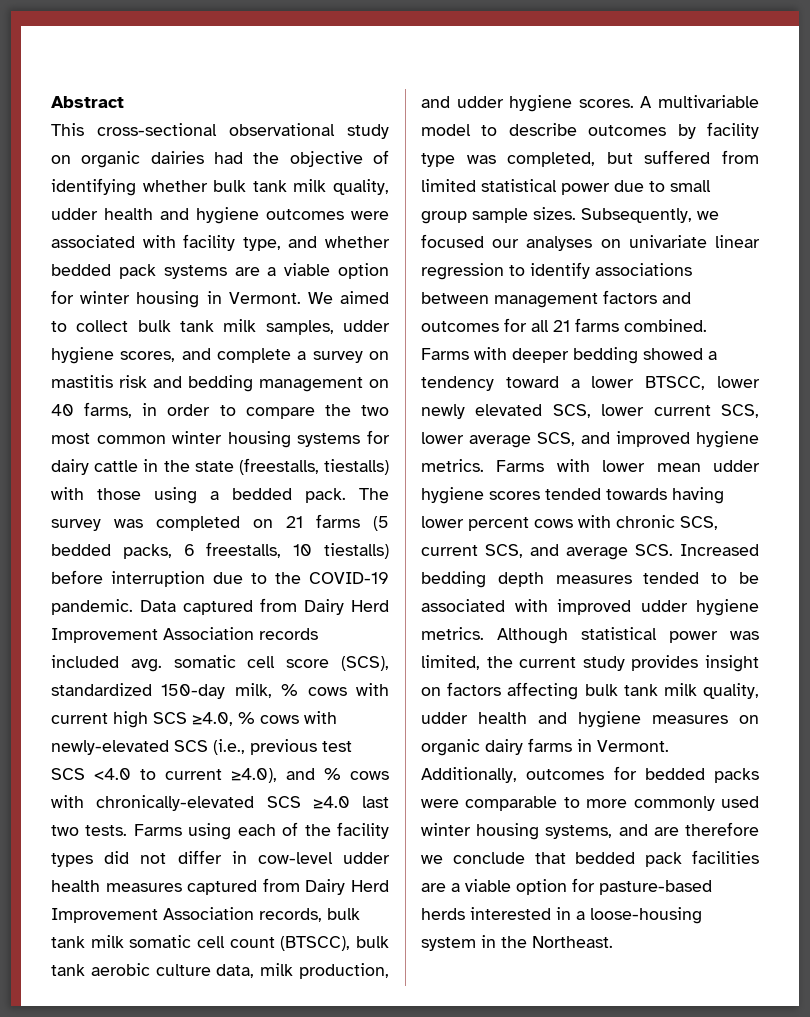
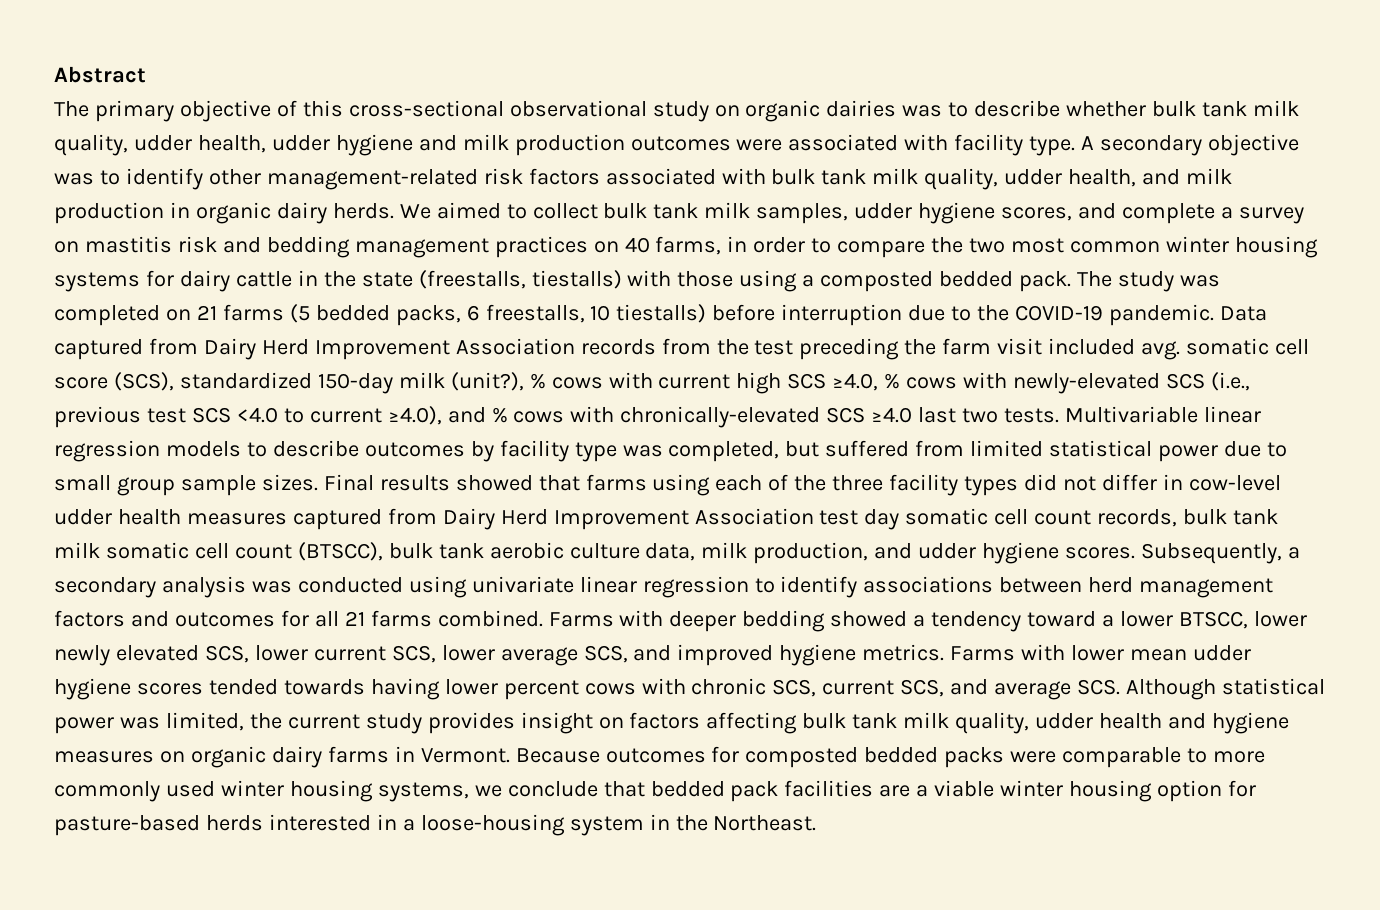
[51,123,84,136] This -> [54,100,343,122] The primary objective of this
[214,150,389,167] [51,178,136,196] had the objective of identifying -> [902,100,1061,117] was to describe
[104,207,259,224] health and hygiene -> [197,134,625,156] health, udder hygiene and milk production
[242,236,390,251] [51,263,389,279] [51,290,301,308] type, and whether bedded pack systems are a viable option for winter housing in Vermont. -> [1029,134,1300,156] [54,168,1233,190] [54,202,394,224] type. A secondary objective was to identify other management-related risk factors associated with bulk tank milk quality, udder health, and milk production in organic dairy herds.
(363, 384) none -> [494,236,588,258] practices
(219, 495) none -> [820,271,934,292] composted
[51,519,101,531] survey -> [1117,271,1174,292] study
(318, 634) none -> [661,338,1043,360] from the test preceding the farm visit
[234,683,272,698] milk, -> [398,372,524,391] milk (unit?),
[133,822,389,840] [51,850,390,867] [51,878,389,895] [51,907,360,923] [51,935,389,951] [51,963,389,979] [421,95,759,112] [421,124,471,136] Farms using each of the facility types did not differ in cow-level udder health measures captured from Dairy Herd Improvement Association records, bulk tank milk somatic cell count (BTSCC), bulk tank aerobic culture data, milk production, and udder hygiene scores. A multivariable model -> [1064,406,1261,423] [54,440,241,462] Multivariable linear regression models
[581,208,719,223] [421,234,621,251] Subsequently, we focused our analyses on -> [323,474,1281,496] [54,508,1279,530] [54,542,1300,564] [54,576,467,598] Final results showed that farms using each of the three facility types did not differ in cow-level udder health measures captured from Dairy Herd Improvement Association test day somatic cell count records, bulk tank milk somatic cell count (BTSCC), bulk tank aerobic culture data, milk production, and udder hygiene scores. Subsequently, a secondary analysis was conducted using
(489, 298) none -> [1088,577,1134,593] herd
[680,544,759,556] [421,571,759,588] [421,599,759,616] [421,627,484,640] Increased bedding depth measures tended to be associated with improved udder hygiene metrics. -> (1121, 687) none
[421,766,637,783] Additionally, outcomes for -> [515,746,859,768] Because outcomes for composted
[618,822,759,836] and are therefore -> (469, 792) none
(511, 885) none -> [1000,780,1153,802] winter housing

